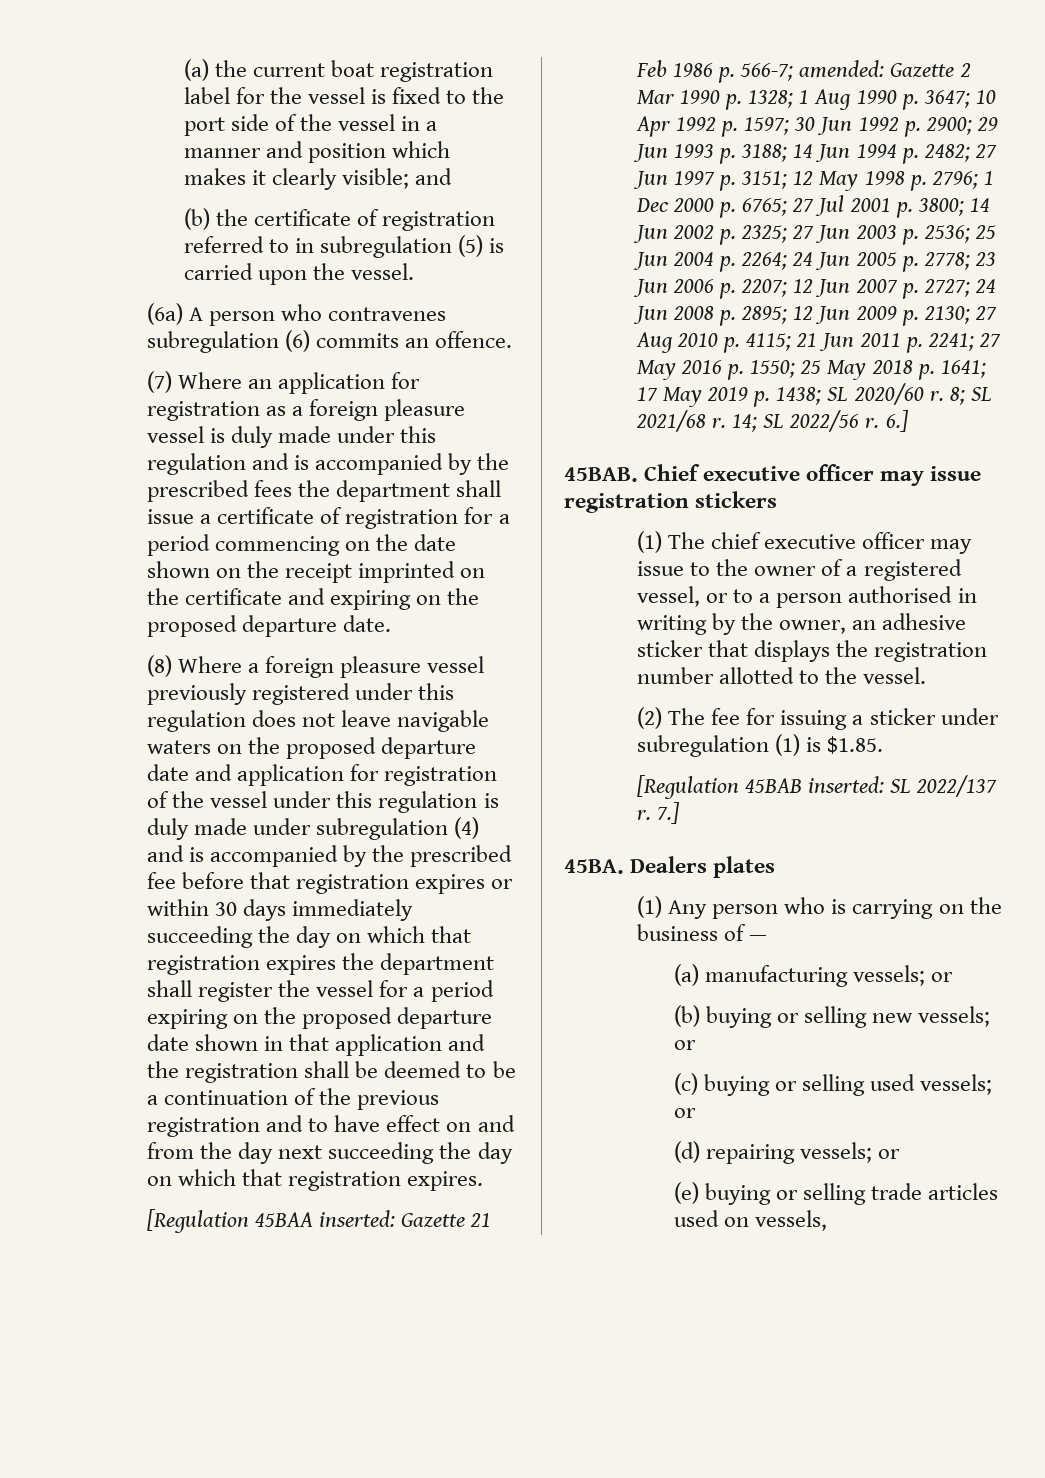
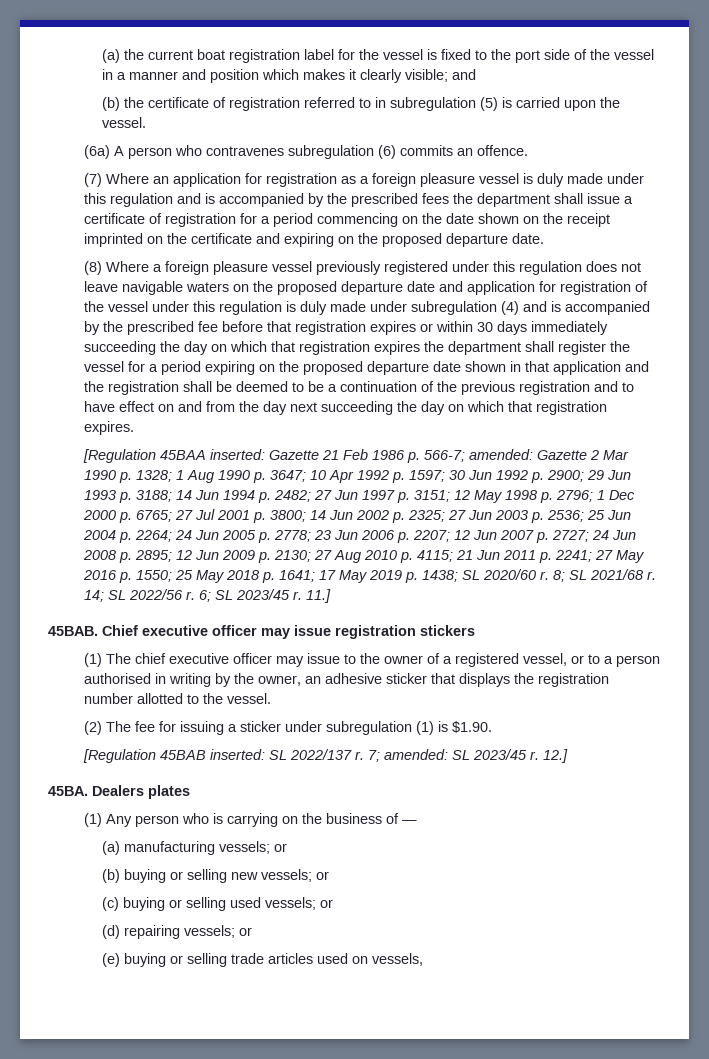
[885,410,909,432] 6.] -> [199,589,332,603] 6; SL 2023/45 r. 11.]
[827,736,884,754] $1.85. -> [452,721,493,733] $1.90.
[657,802,681,824] 7.] -> [368,749,569,763] 7; amended: SL 2023/45 r. 12.]

